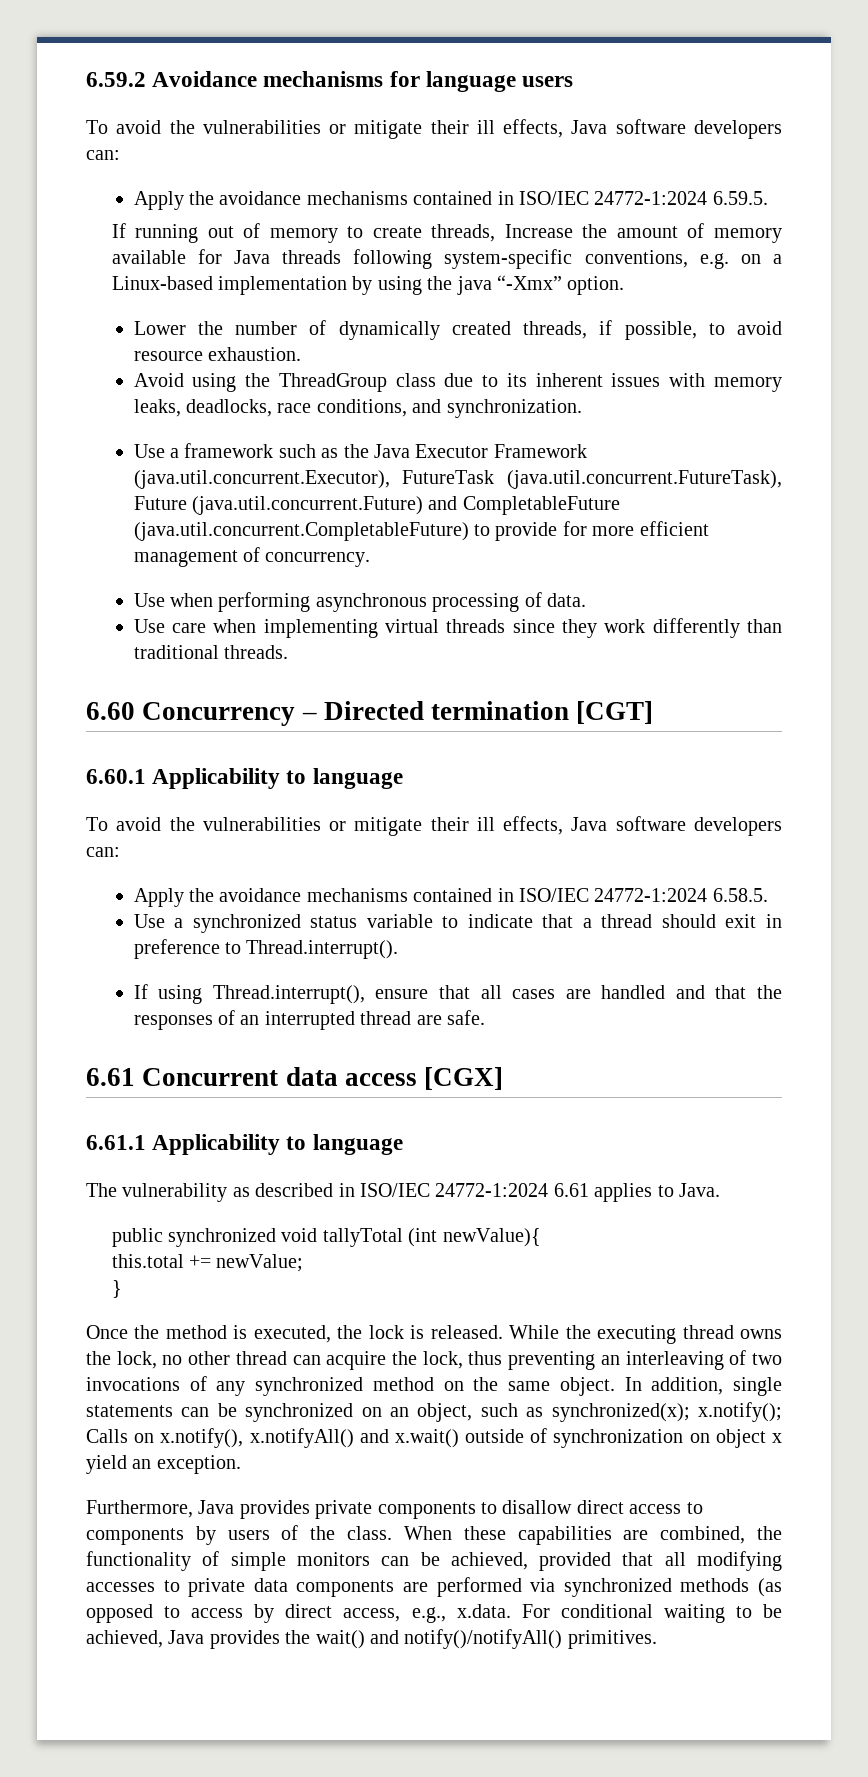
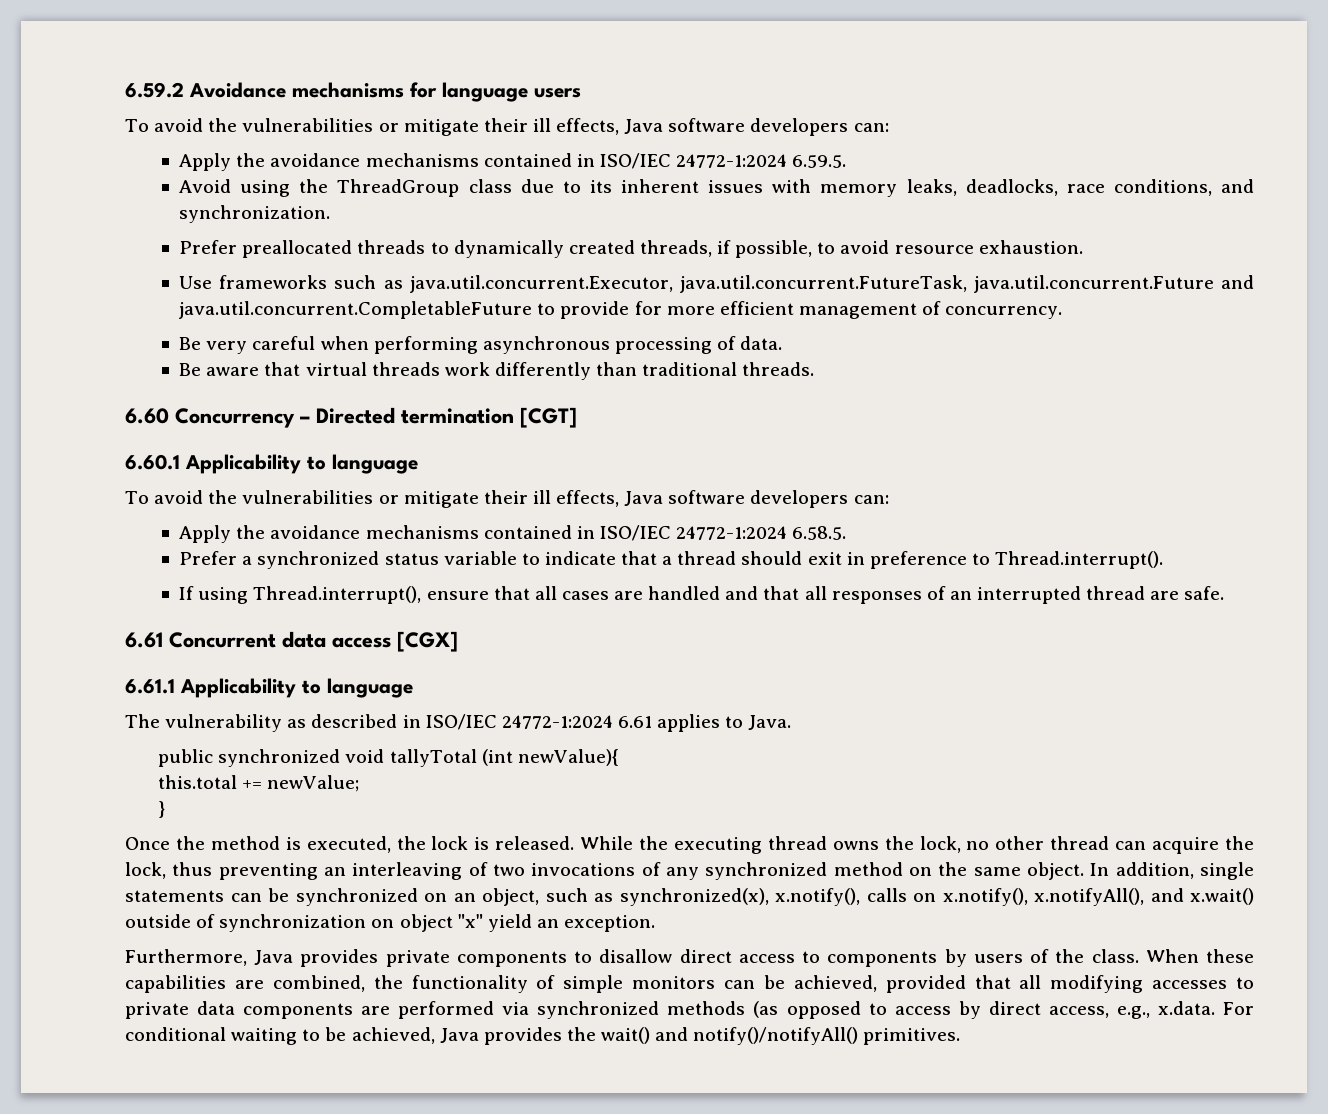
[111,223,782,243] [111,249,783,269] [111,275,625,295] [133,320,783,340] [133,347,302,361] // If running out of memory to create threads, Increase the amount of memory available for Java threads following system-specific conventions, e.g. on a Linux-based implementation by using the java “-Xmx” option. // Lower the number of dynamically created threads, if possible, to avoid resource exhaustion. -> (847, 161) none
[133,443,587,458] [133,470,782,489] [133,496,620,515] [133,522,469,541] Use a framework such as the Java Executor Framework (java.util.concurrent.Executor), FutureTask (java.util.concurrent.FutureTask), Future (java.util.concurrent.Future) and CompletableFuture (java.util.concurrent.CompletableFuture) -> [179,240,1083,258] [179,275,1254,293] [179,301,533,319] Prefer preallocated threads to dynamically created threads, if possible, to avoid resource exhaustion. // Use frameworks such as java.util.concurrent.Executor, java.util.concurrent.FutureTask, java.util.concurrent.Future and java.util.concurrent.CompletableFuture
[133,593,165,607] Use -> [179,336,316,354] Be very careful
[133,619,597,638] Use care when implementing virtual threads since they -> [179,362,440,376] Be aware that virtual threads
[133,914,165,928] Use -> [179,551,238,565] Prefer
[756,985,782,999] the -> [804,586,827,600] all
[551,1402,782,1422] [86,1429,128,1443] synchronized(x); x.notify(); Calls -> [619,888,907,906] synchronized(x), x.notify(), calls
[249,1428,354,1448] x.notifyAll() -> [1034,888,1144,906] x.notifyAll(),
[771,1433,782,1443] x -> [457,914,483,928] "x"

